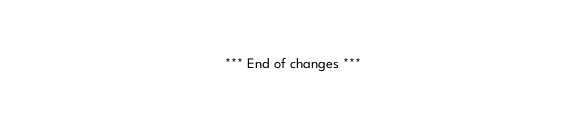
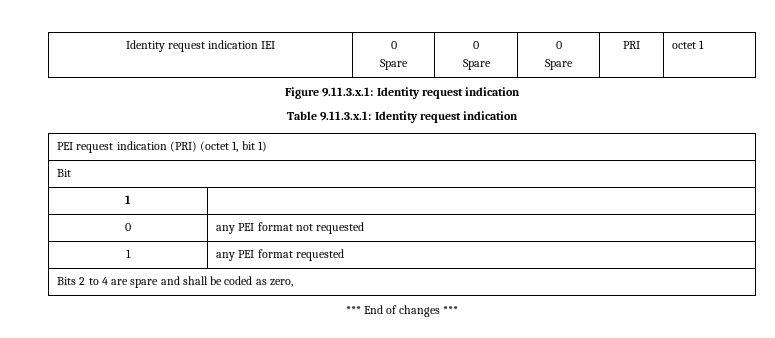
(224, 63) none -> [125,40,276,52] [390,41,397,49] [380,59,408,70] [473,41,479,49] [462,59,491,70] [555,41,562,49] [545,59,573,70] [623,41,640,49] [672,40,705,49] [285,87,520,99] [287,111,518,123] [57,141,267,153] [57,169,72,177] [125,195,131,204] [125,223,131,231] [216,222,365,234] [126,249,131,258] [216,249,344,261] [57,276,293,288] Identity request indication IEI | 0 // Spare | 0 // Spare | 0 // Spare | PRI | octet 1 // Figure 9.11.3.x.1: Identity request indication // Table 9.11.3.x.1: Identity request indication // PEI request indication (PRI) (octet 1, bit 1) // Bit // 1 | // 0 | any PEI format not requested // 1 | any PEI format requested // Bits 2 to 4 are spare and shall be coded as zero, //

